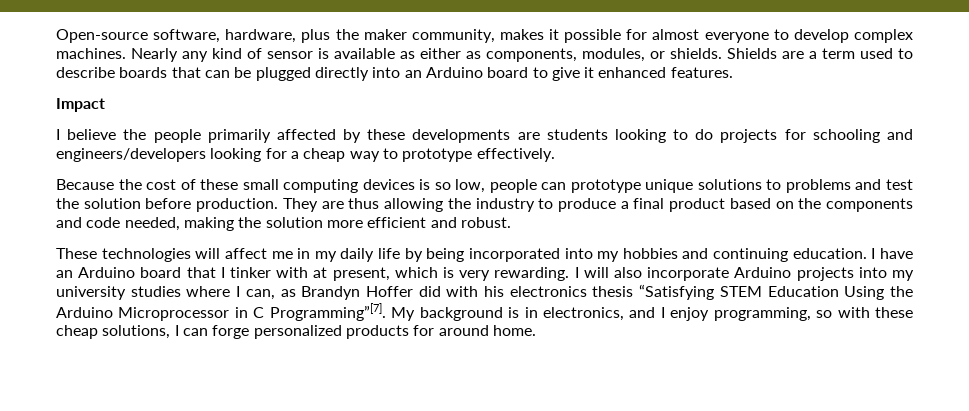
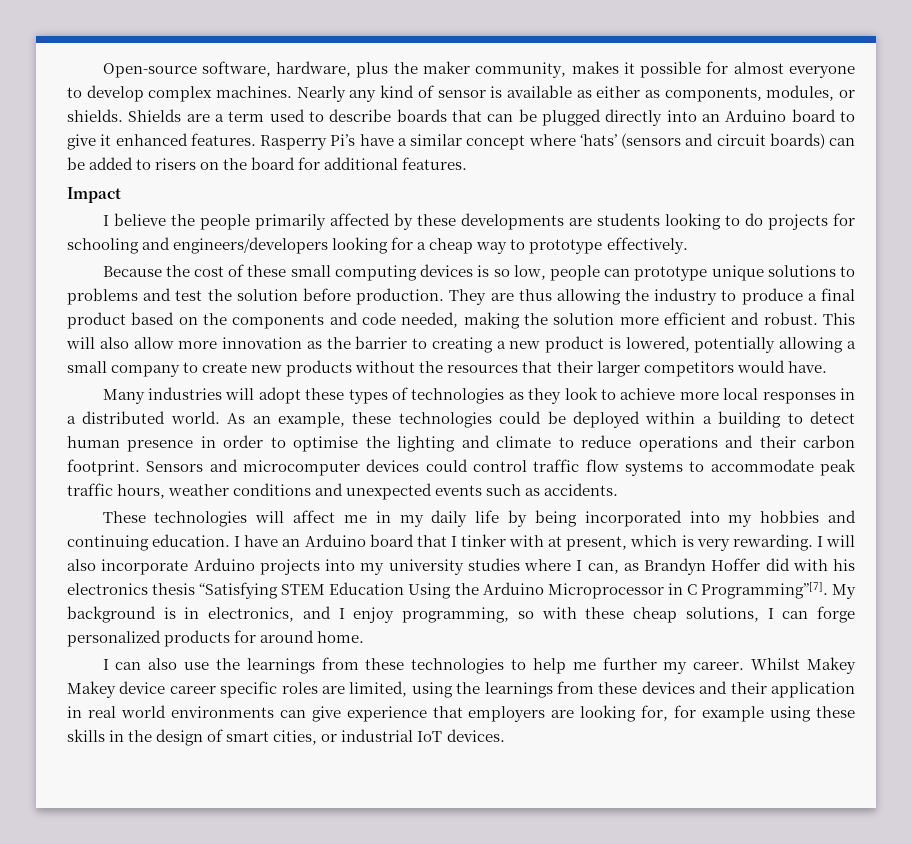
(733, 72) none -> [260,133,855,150] [67,157,468,170] Rasperry Pi’s have a similar concept where ‘hats’ (sensors and circuit boards) can be added to risers on the board for additional features.
(511, 222) none -> [823,313,856,325] [66,336,856,353] [67,360,827,377] [102,387,856,404] [67,411,855,428] [67,435,855,452] [67,459,857,476] [67,483,619,500] This will also allow more innovation as the barrier to creating a new product is lowered, potentially allowing a small company to create new products without the resources that their larger competitors would have. // Many industries will adopt these types of technologies as they look to achieve more local responses in a distributed world. As an example, these technologies could be deployed within a building to detect human presence in order to optimise the lighting and climate to reduce operations and their carbon footprint. Sensors and microcomputer devices could control traffic flow systems to accommodate peak traffic hours, weather conditions and unexpected events such as accidents.
(536, 330) none -> [102,657,857,674] [67,681,855,698] [67,705,855,722] [67,729,505,746] // I can also use the learnings from these technologies to help me further my career. Whilst Makey Makey device career specific roles are limited, using the learnings from these devices and their application in real world environments can give experience that employers are looking for, for example using these skills in the design of smart cities, or industrial IoT devices.

